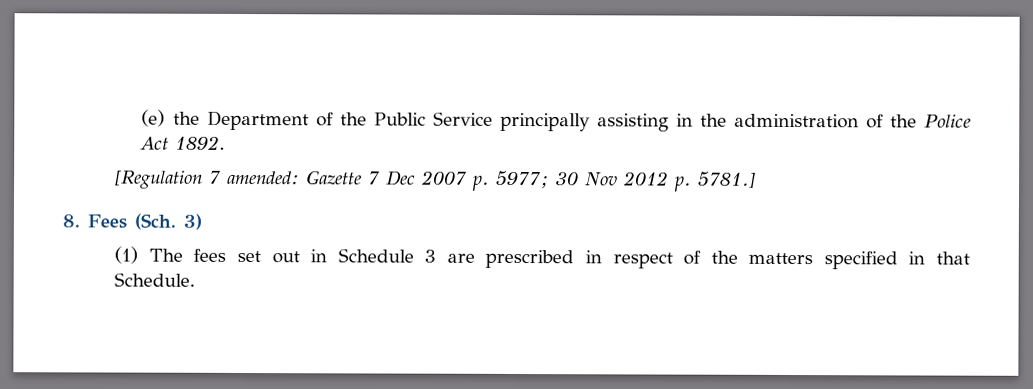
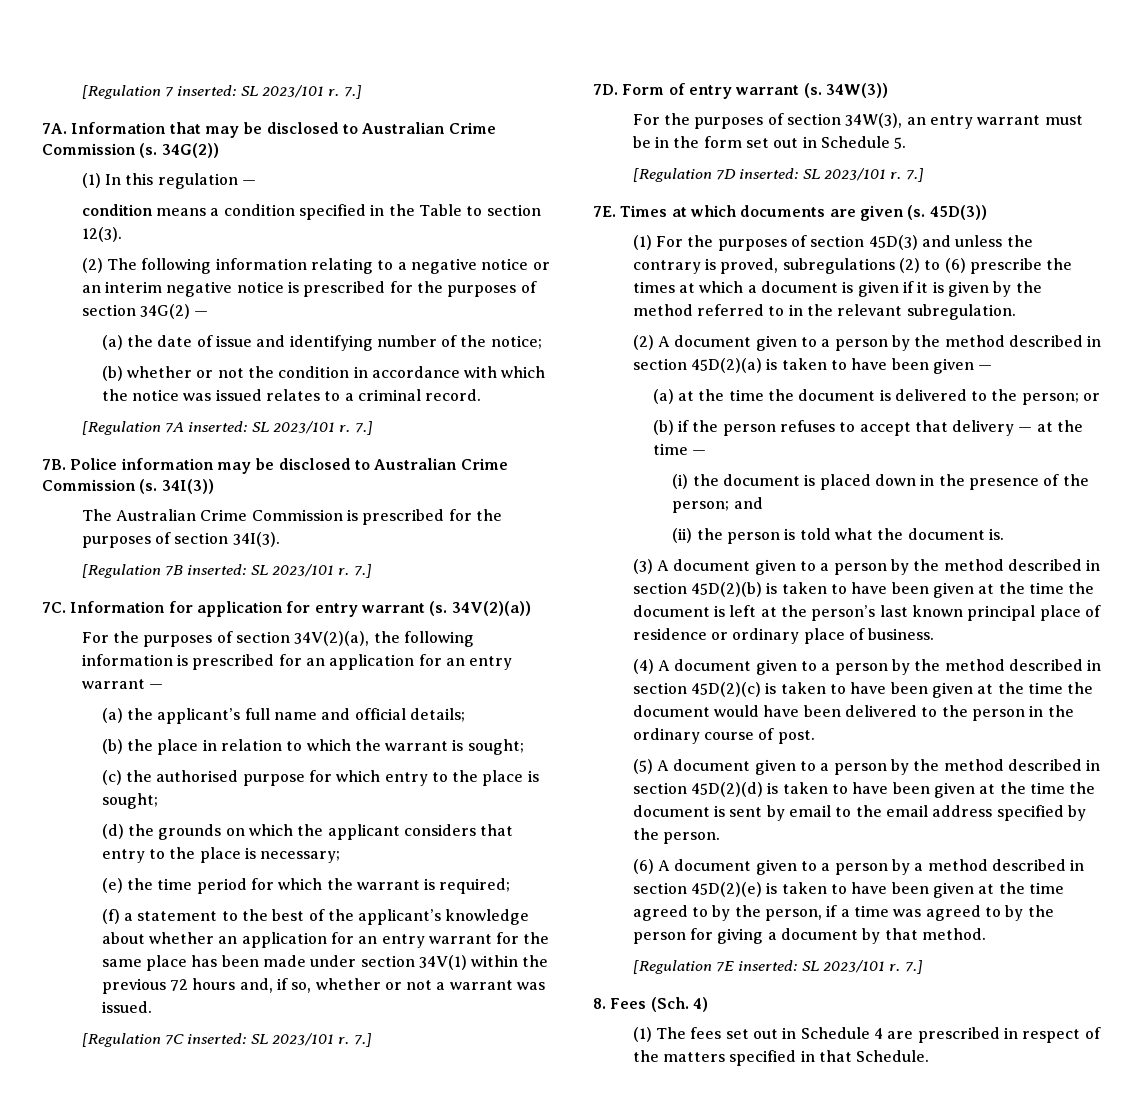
[141,109,971,132] [140,135,226,150] [115,169,757,192] (e) the Department of the Public Service principally assisting in the administration of the Police Act 1892. // [Regulation 7 amended: Gazette 7 Dec 2007 p. 5977; 30 Nov 2012 p. 5781.] -> [81,85,362,99] [42,122,496,138] [42,143,219,158] [81,173,257,189] [81,204,541,220] [81,227,122,242] [81,258,550,274] [81,281,537,297] [81,304,209,319] [101,335,542,351] [101,366,546,381] [101,389,482,401] [81,421,373,435] [42,458,508,474] [42,479,214,494] [81,509,502,525] [81,532,280,548] [81,564,372,578] [42,601,531,617] [81,631,474,647] [81,654,513,670] [81,679,164,689] [101,708,465,724] [101,739,524,755] [101,770,539,786] [101,793,158,809] [101,824,514,840] [101,847,341,863] [101,878,511,894] [101,909,530,925] [101,932,550,948] [101,955,549,971] [101,978,546,994] [101,1001,152,1013] [81,1033,372,1047] [593,83,888,99] [632,113,1083,129] [632,136,907,149] [632,168,924,182] [593,205,987,221] [632,235,1033,251] [632,258,1073,274] [632,281,1042,297] [632,304,1016,320] [632,335,1102,351] [632,358,993,374] [652,389,1101,405] [652,420,1084,436] [652,443,706,455] [672,474,1089,490] [672,497,763,513] [672,528,1005,544] [632,559,1101,575] [632,582,1095,598] [632,605,1101,621] [632,628,935,644] [632,659,1102,675] [632,682,1094,698] [632,705,1074,721] [632,728,815,744] [632,759,1101,775] [632,782,1096,798] [632,805,1086,821] [632,828,721,844] [632,859,1085,875] [632,882,1064,898] [632,905,1054,921] [632,928,986,944] [632,960,923,974] [Regulation 7 inserted: SL 2023/101 r. 7.] // 7A. Information that may be disclosed to Australian Crime Commission (s. 34G(2)) // (1) In this regulation — // condition means a condition specified in the Table to section 12(3). // (2) The following information relating to a negative notice or an interim negative notice is prescribed for the purposes of section 34G(2) — // (a) the date of issue and identifying number of the notice; // (b) whether or not the condition in accordance with which the notice was issued relates to a criminal record. // [Regulation 7A inserted: SL 2023/101 r. 7.] // 7B. Police information may be disclosed to Australian Crime Commission (s. 34I(3)) // The Australian Crime Commission is prescribed for the purposes of section 34I(3). // [Regulation 7B inserted: SL 2023/101 r. 7.] // 7C. Information for application for entry warrant (s. 34V(2)(a)) // For the purposes of section 34V(2)(a), the following information is prescribed for an application for an entry warrant — // (a) the applicant’s full name and official details; // (b) the place in relation to which the warrant is sought; // (c) the authorised purpose for which entry to the place is sought; // (d) the grounds on which the applicant considers that entry to the place is necessary; // (e) the time period for which the warrant is required; // (f) a statement to the best of the applicant’s knowledge about whether an application for an entry warrant for the same place has been made under section 34V(1) within the previous 72 hours and, if so, whether or not a warrant was issued. // [Regulation 7C inserted: SL 2023/101 r. 7.] // 7D. Form of entry warrant (s. 34W(3)) // For the purposes of section 34W(3), an entry warrant must be in the form set out in Schedule 5. // [Regulation 7D inserted: SL 2023/101 r. 7.] // 7E. Times at which documents are given (s. 45D(3)) // (1) For the purposes of section 45D(3) and unless the contrary is proved, subregulations (2) to (6) prescribe the times at which a document is given if it is given by the method referred to in the relevant subregulation. // (2) A document given to a person by the method described in section 45D(2)(a) is taken to have been given — // (a) at the time the document is delivered to the person; or // (b) if the person refuses to accept that delivery — at the time — // (i) the document is placed down in the presence of the person; and // (ii) the person is told what the document is. // (3) A document given to a person by the method described in section 45D(2)(b) is taken to have been given at the time the document is left at the person’s last known principal place of residence or ordinary place of business. // (4) A document given to a person by the method described in section 45D(2)(c) is taken to have been given at the time the document would have been delivered to the person in the ordinary course of post. // (5) A document given to a person by the method described in section 45D(2)(d) is taken to have been given at the time the document is sent by email to the email address specified by the person. // (6) A document given to a person by a method described in section 45D(2)(e) is taken to have been given at the time agreed to by the person, if a time was agreed to by the person for giving a document by that method. // [Regulation 7E inserted: SL 2023/101 r. 7.]
[183,213,202,230] 3) -> [692,997,708,1012] 4)
[424,249,437,263] 3 -> [873,1028,883,1039] 4

